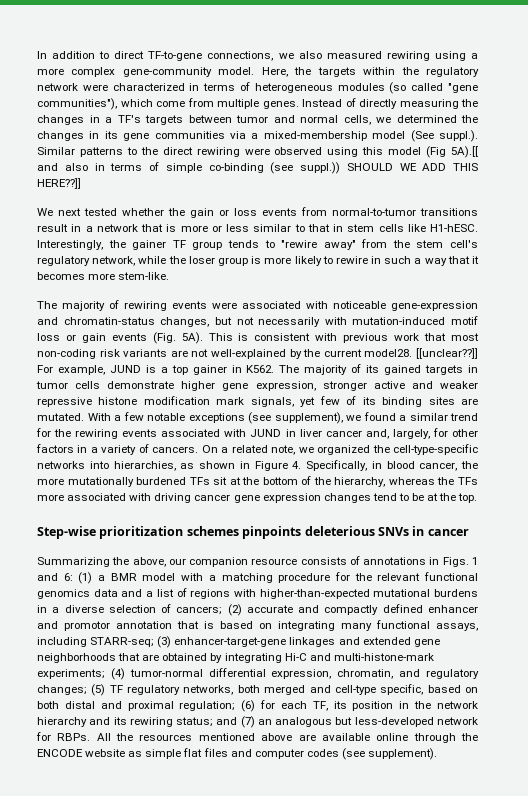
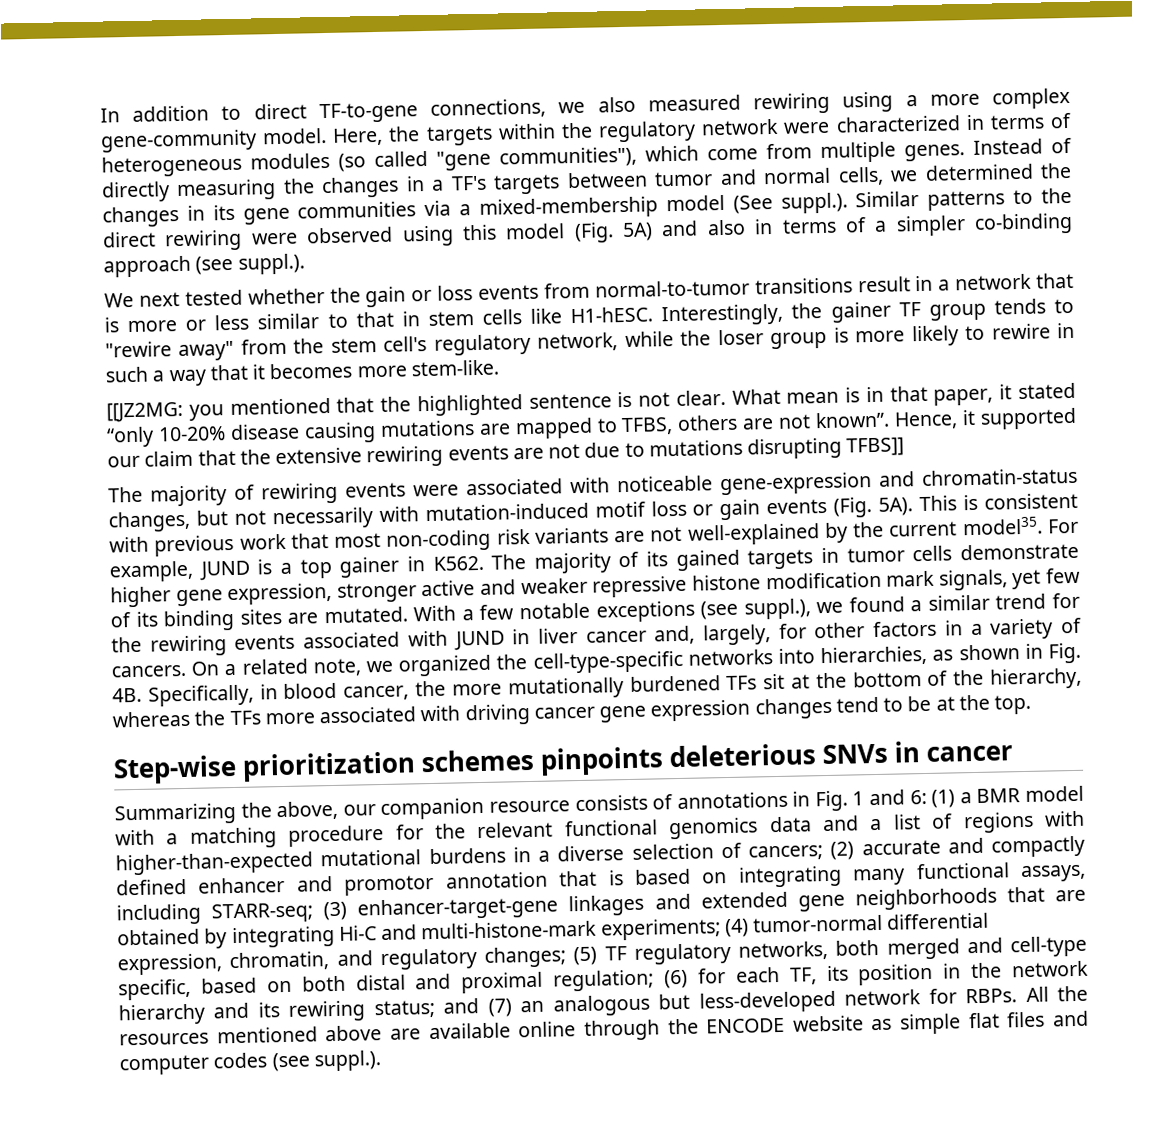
[426,146,479,158] (Fig 5A).[[ -> [573,222,653,243] (Fig. 5A)
[165,162,478,174] [37,178,81,189] simple co-binding (see suppl.)) SHOULD WE ADD THIS HERE??]] -> [874,212,1073,237] [103,253,305,278] a simpler co-binding approach (see suppl.).
(170, 276) none -> [106,382,1076,423] [106,407,1077,448] [107,437,905,468] // [[JZ2MG: you mentioned that the highlighted sentence is not clear. What mean is in that paper, it stated “only 10-20% disease causing mutations are mapped to TFBS, others are not known”. Hence, it supported our claim that the extensive rewiring events are not due to mutations disrupting TFBS]]
[364,348,479,359] model28. [[unclear??]] -> [961,516,1043,536] model35.
[274,412,343,424] supplement), -> [743,598,811,620] suppl.),
[254,461,302,471] Figure 4. -> [1048,642,1082,664] [112,687,142,703] Fig. 4B.
[442,557,469,567] Figs. -> [814,790,848,812] Fig.
[368,748,438,760] supplement). -> [313,1050,382,1072] suppl.).

